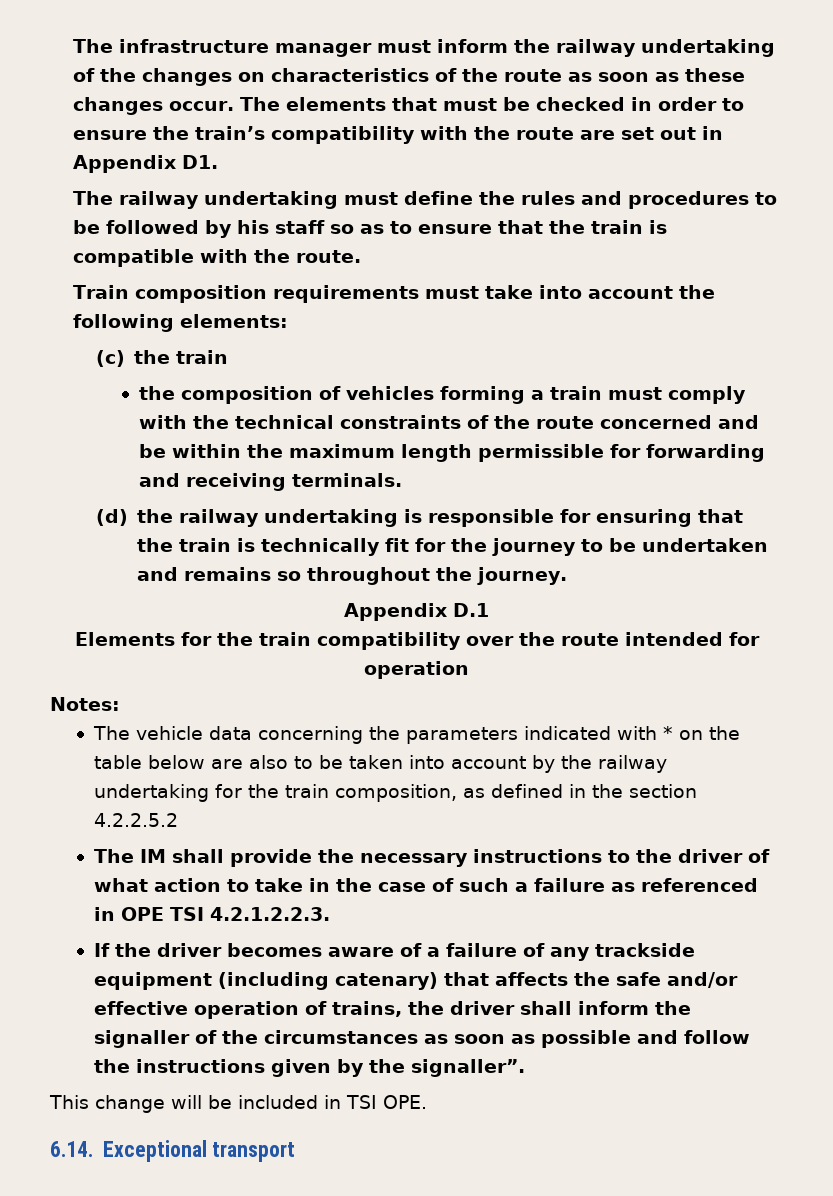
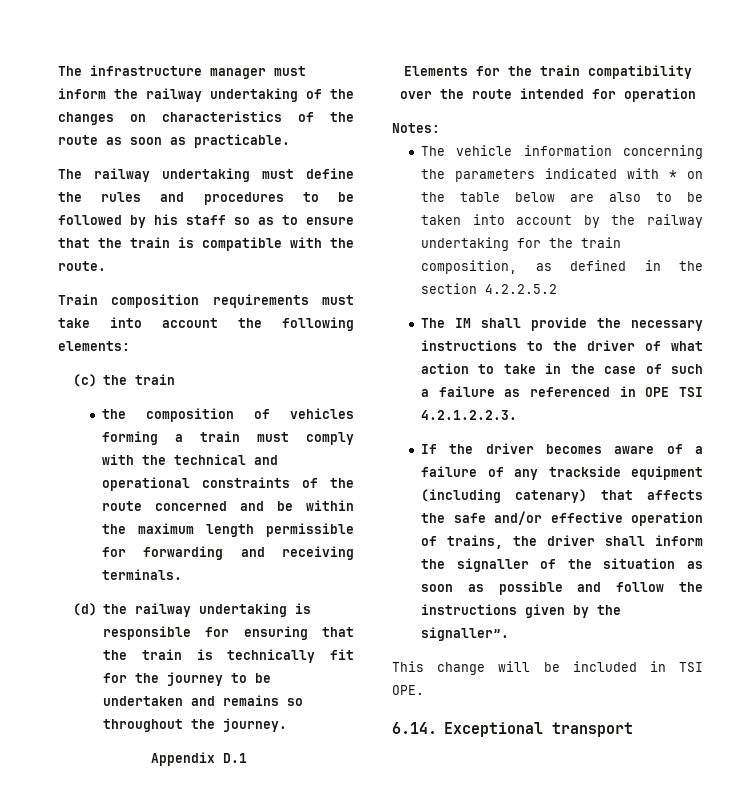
[684,68,745,82] [72,97,744,115] [72,126,723,144] [72,155,218,173] these changes occur. The elements that must be checked in order to ensure the train’s compatibility with the route are set out in Appendix D1. -> [193,134,290,148] practicable.
(335, 422) none -> [253,455,278,465] [101,477,190,491] and operational
[208,726,252,740] data -> [523,145,612,156] information
[263,1030,418,1044] circumstances -> [603,558,676,569] situation

